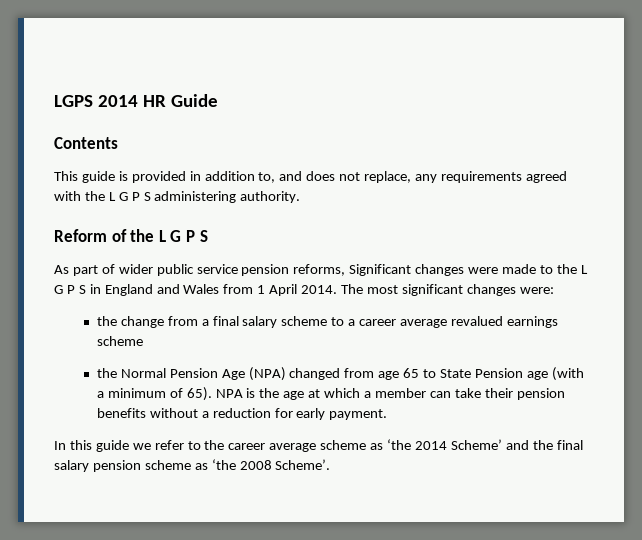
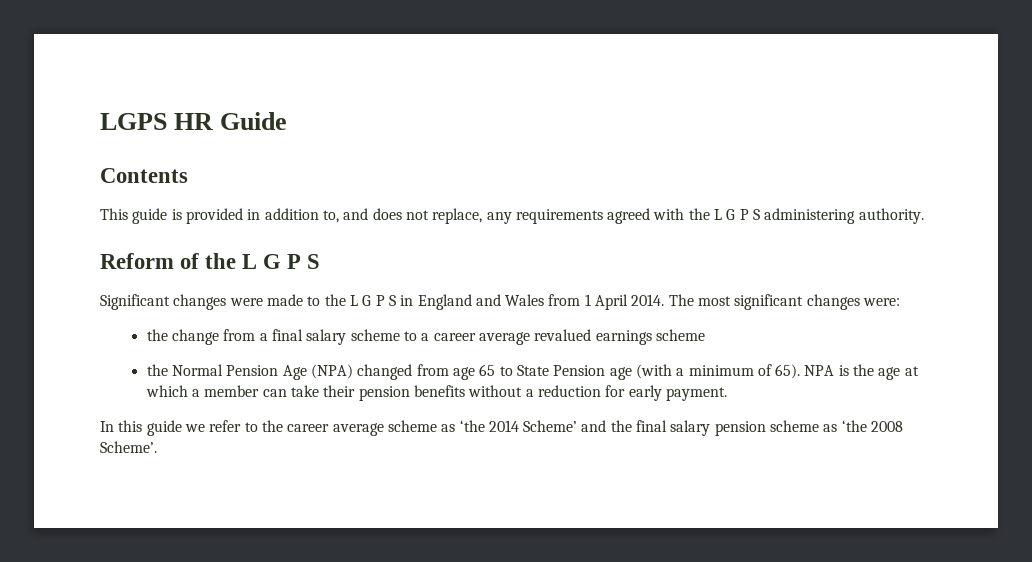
[97,95,138,107] 2014 -> (167, 121) none
[54,264,346,276] As part of wider public service pension reforms, -> (321, 261) none

